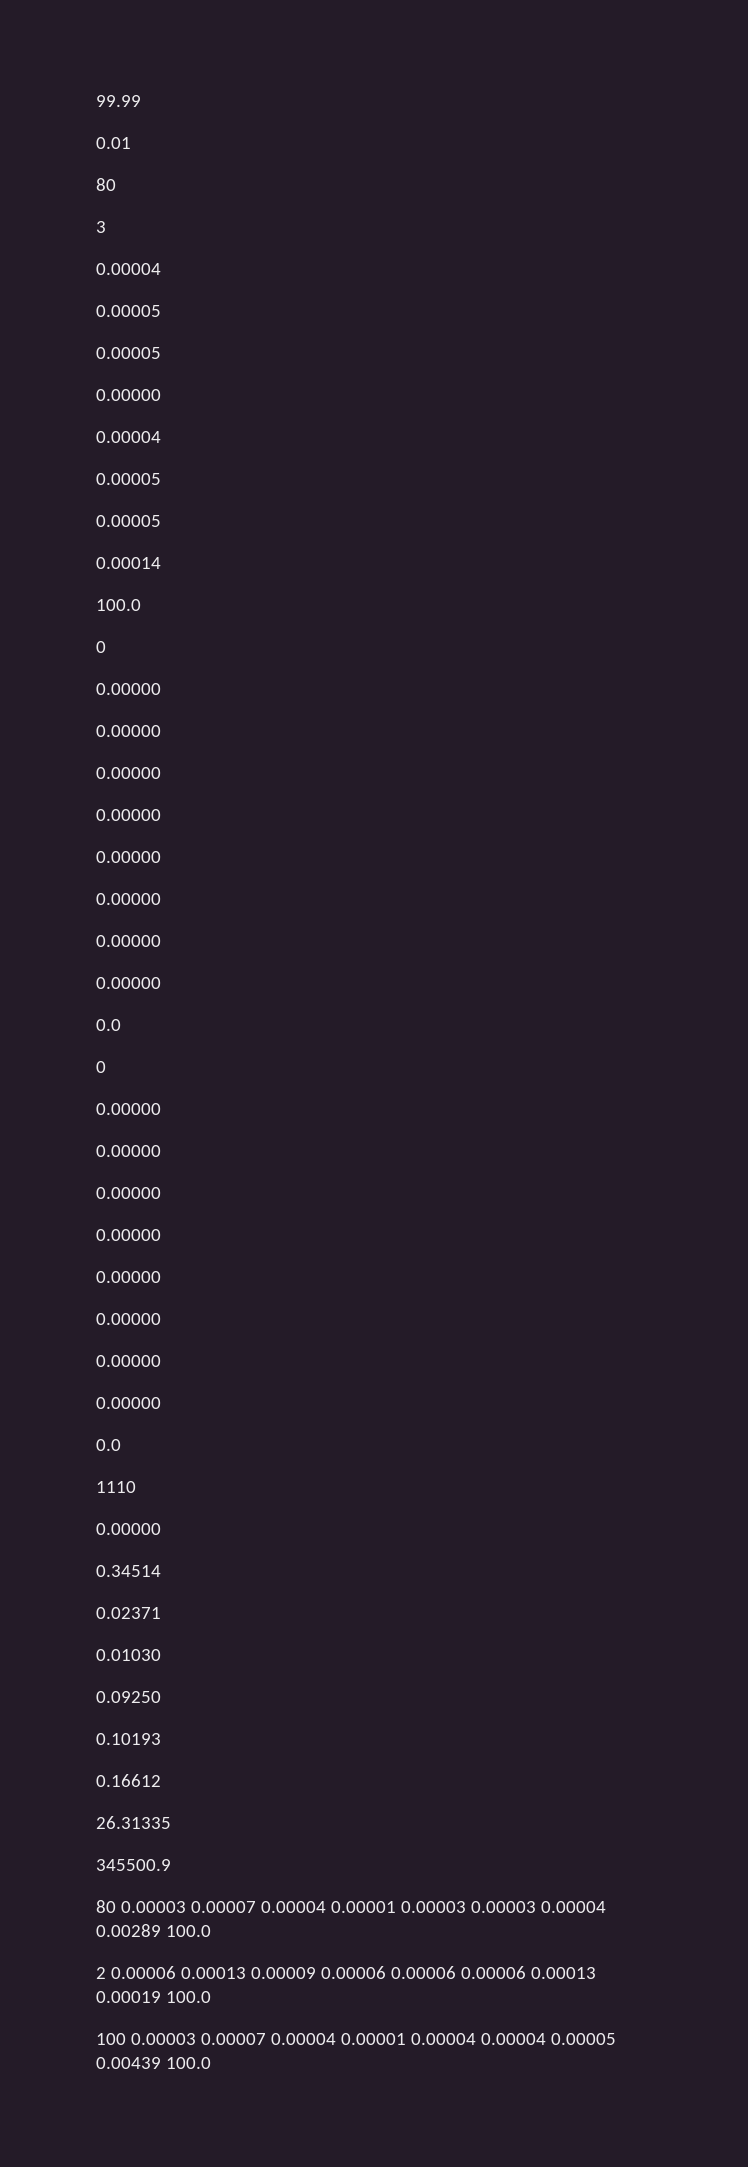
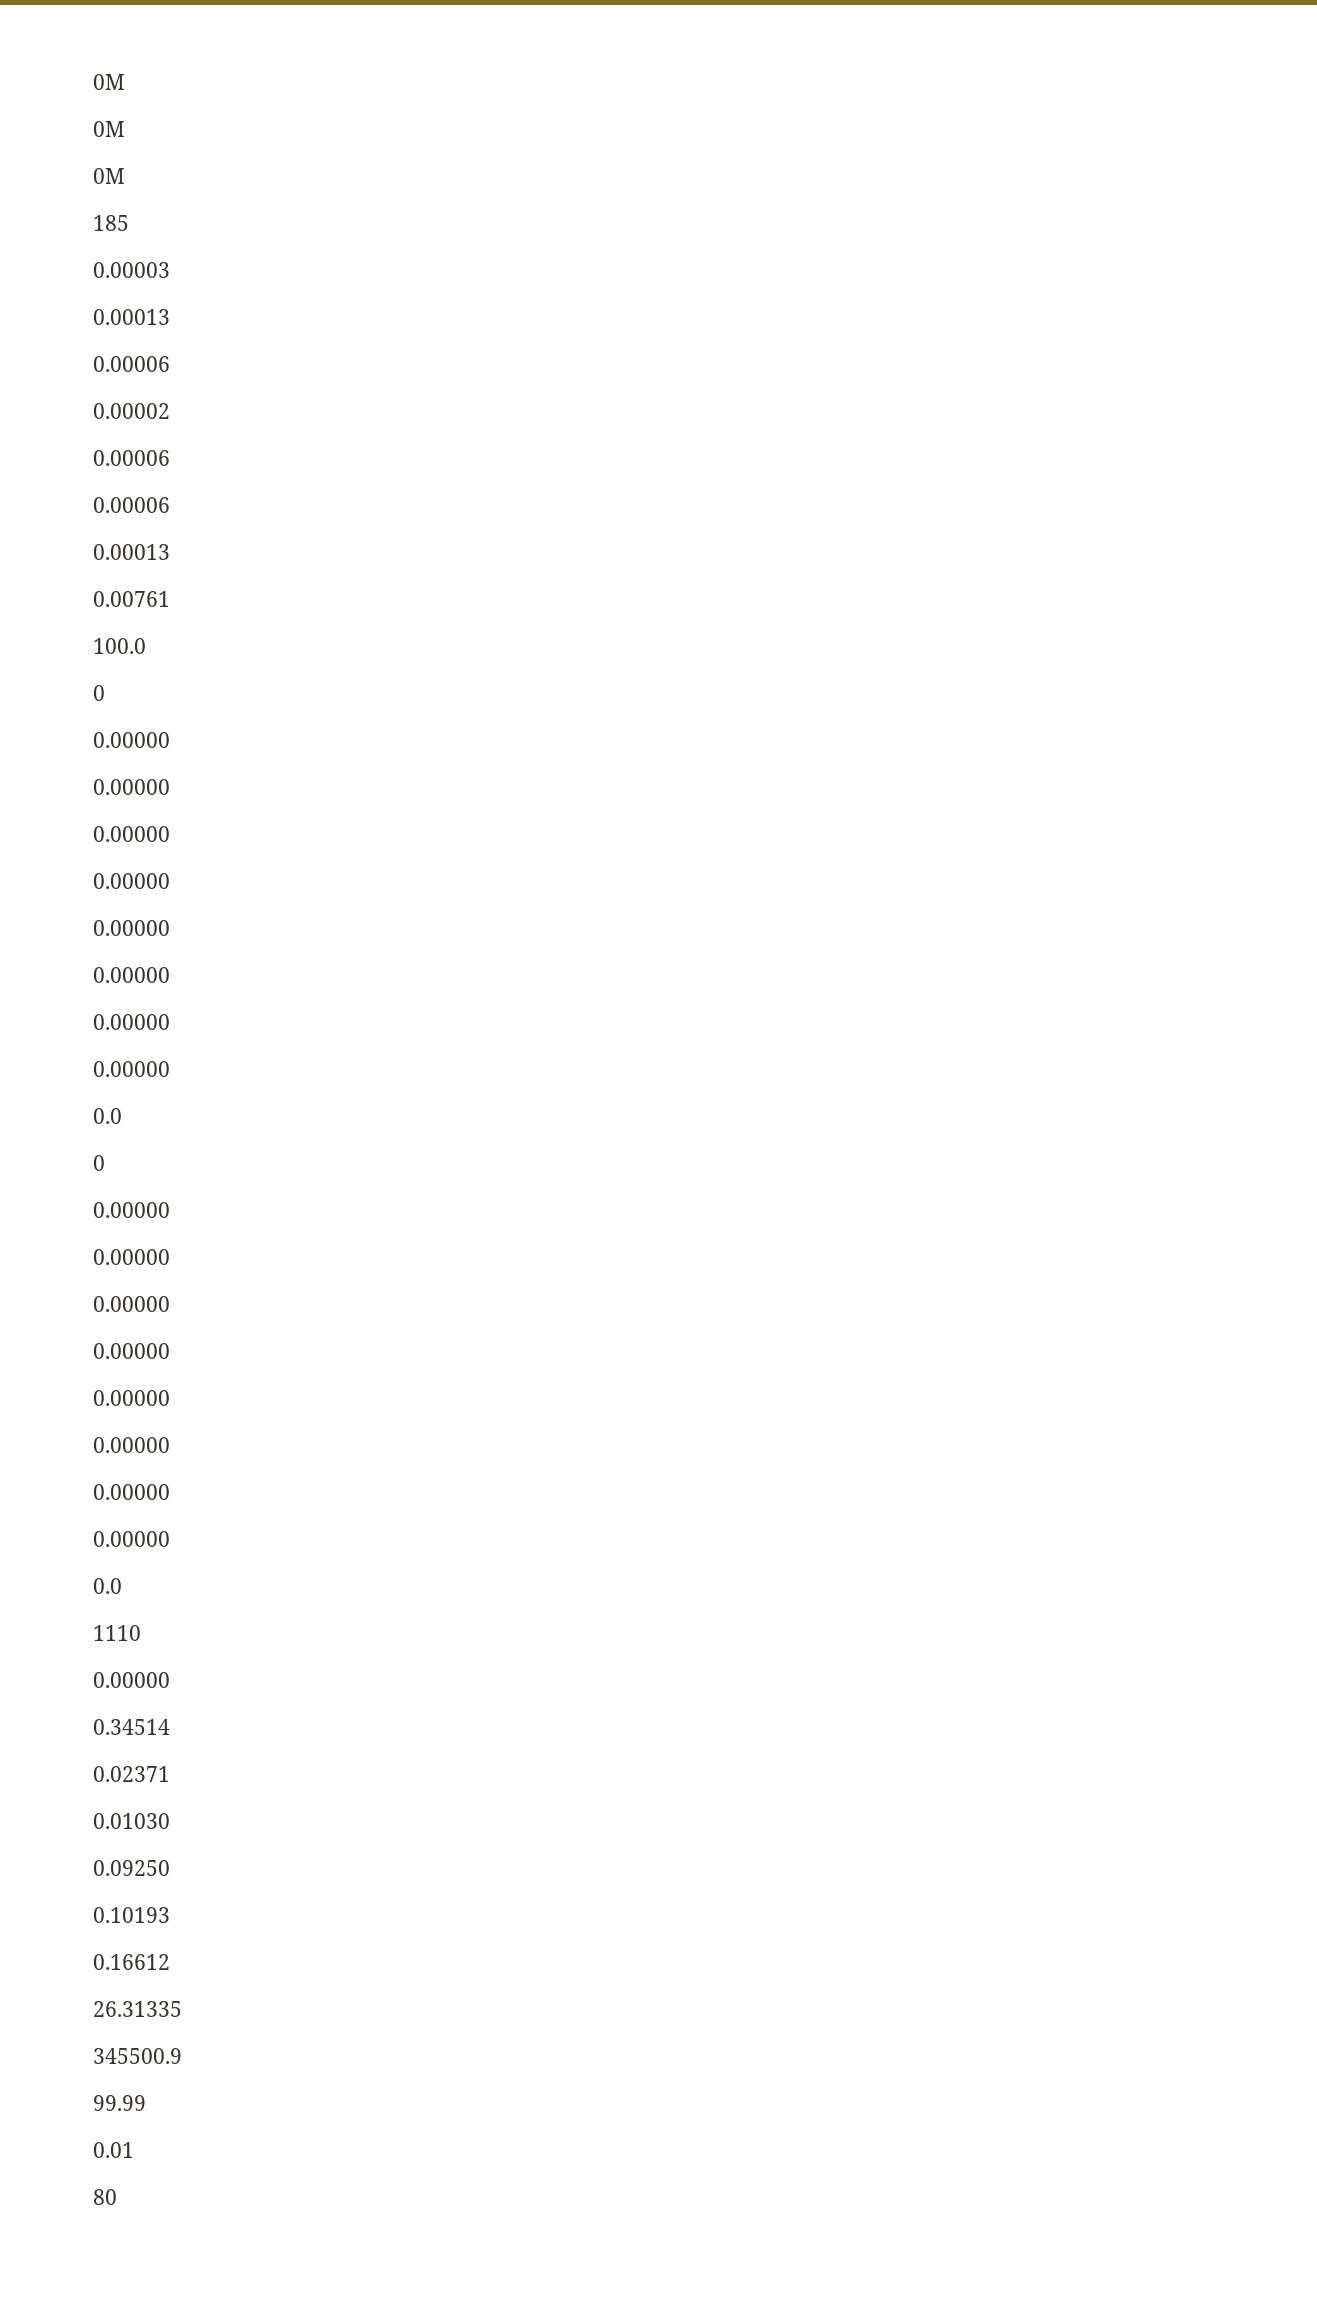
[96,95,141,107] [96,137,131,149] [96,178,116,191] [96,221,106,233] [96,263,161,275] [96,305,161,317] [96,347,161,359] [96,389,161,401] [96,431,161,443] [96,473,161,485] [96,515,161,527] [96,557,161,569] 99.99 // 0.01 // 80 // 3 // 0.00004 // 0.00005 // 0.00005 // 0.00000 // 0.00004 // 0.00005 // 0.00005 // 0.00014 -> [93,74,125,90] [93,121,125,137] [93,168,125,184] [93,215,129,231] [93,262,170,278] [93,309,170,325] [93,356,170,372] [93,403,170,419] [93,450,170,466] [93,497,170,513] [93,544,170,560] [93,591,170,607] 0M // 0M // 0M // 185 // 0.00003 // 0.00013 // 0.00006 // 0.00002 // 0.00006 // 0.00006 // 0.00013 // 0.00761
[96,1900,606,1913] [96,1924,211,1937] [96,1966,596,1979] [96,1991,211,2003] [96,2033,616,2045] [96,2057,211,2069] // 80 0.00003 0.00007 0.00004 0.00001 0.00003 0.00003 0.00004 0.00289 100.0 // 2 0.00006 0.00013 0.00009 0.00006 0.00006 0.00006 0.00013 0.00019 100.0 // 100 0.00003 0.00007 0.00004 0.00001 0.00004 0.00004 0.00005 0.00439 100.0 -> [93,2095,146,2111] [93,2142,134,2158] [93,2189,117,2205] // 99.99 // 0.01 // 80

